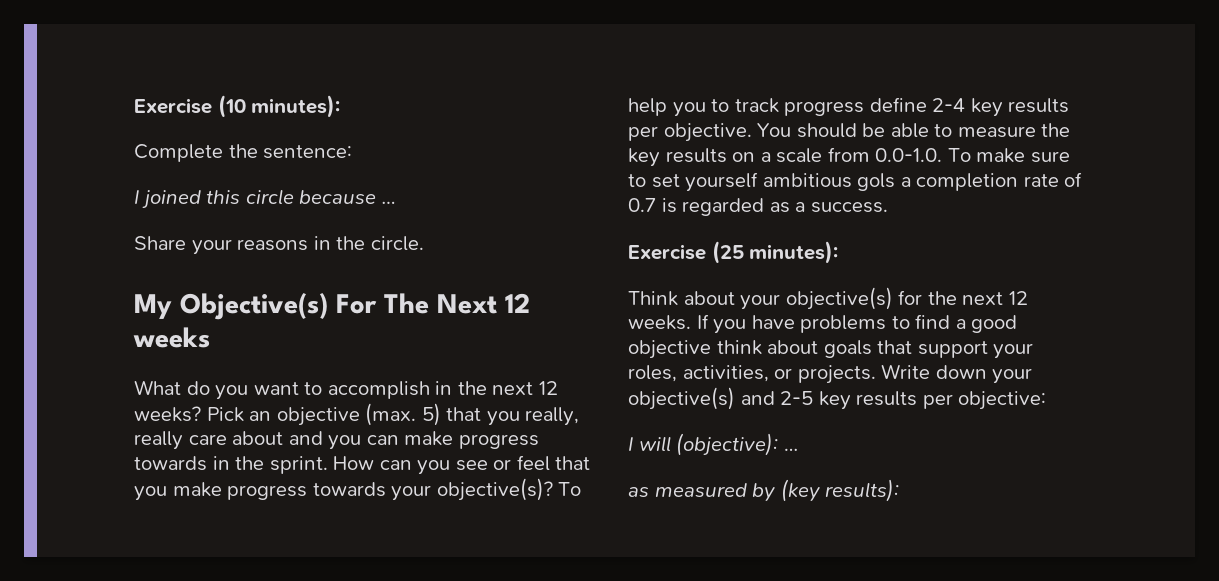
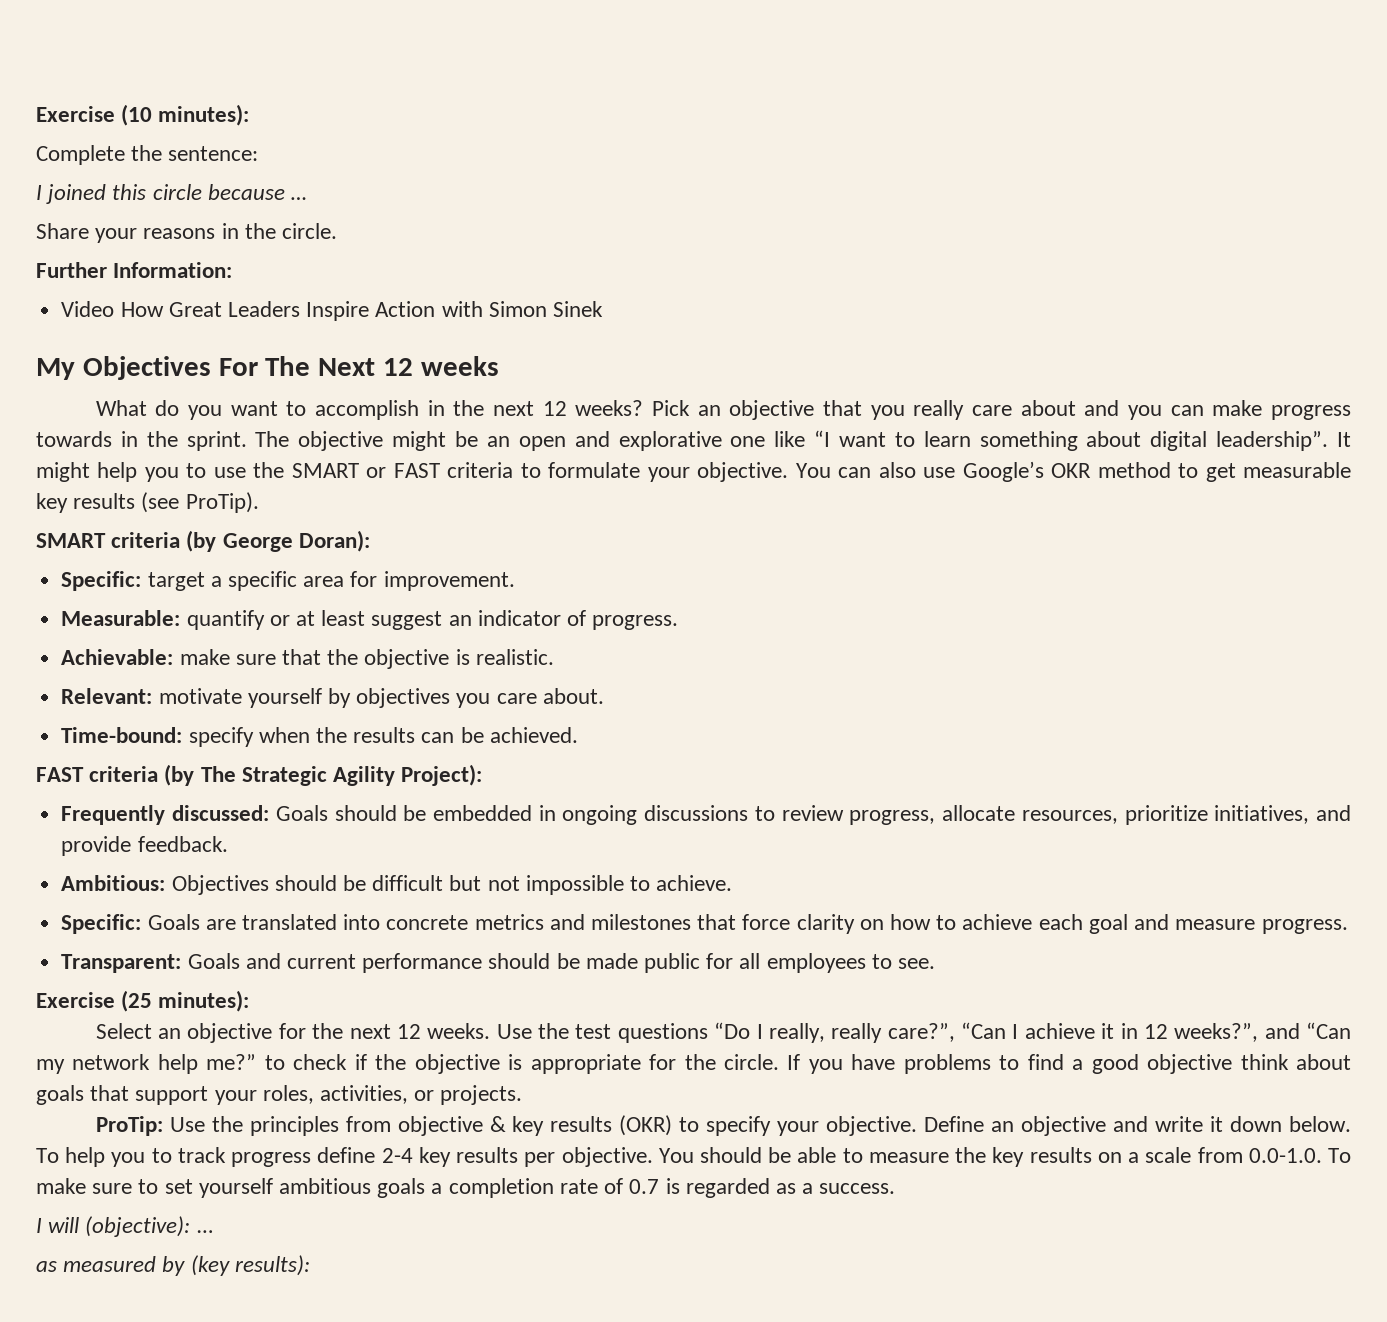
(424, 243) none -> [36,262,233,278] [61,301,603,321] // Further Information: // Video How Great Leaders Inspire Action with Simon Sinek
[180,293,328,320] Objective(s) -> [82,356,211,380] Objectives
[365,403,580,426] (max. 5) that you really, -> [823,400,905,420] that you
[333,455,591,475] [134,478,553,501] How can you see or feel that you make progress towards your objective(s)? -> [255,430,1351,451] [36,461,1352,482] [36,492,259,513] [36,530,370,552] [61,571,515,591] [61,610,679,630] [61,649,554,669] [61,688,604,708] [61,727,578,747] [36,764,483,786] [61,805,1352,825] [61,836,228,856] [61,875,733,895] [61,914,1348,934] [61,953,936,973] [36,990,250,1012] [95,1022,1352,1043] [36,1054,1351,1074] [36,1085,523,1105] [95,1115,1352,1136] The objective might be an open and explorative one like “I want to learn something about digital leadership”. It might help you to use the SMART or FAST criteria to formulate your objective. You can also use Google’s OKR method to get measurable key results (see ProTip). // SMART criteria (by George Doran): // Specific: target a specific area for improvement. // Measurable: quantify or at least suggest an indicator of progress. // Achievable: make sure that the objective is realistic. // Relevant: motivate yourself by objectives you care about. // Time-bound: specify when the results can be achieved. // FAST criteria (by The Strategic Agility Project): // Frequently discussed: Goals should be embedded in ongoing discussions to review progress, allocate resources, prioritize initiatives, and provide feedback. // Ambitious: Objectives should be difficult but not impossible to achieve. // Specific: Goals are translated into concrete metrics and milestones that force clarity on how to achieve each goal and measure progress. // Transparent: Goals and current performance should be made public for all employees to see. // Exercise (25 minutes): // Select an objective for the next 12 weeks. Use the test questions “Do I really, really care?”, “Can I achieve it in 12 weeks?”, and “Can my network help me?” to check if the objective is appropriate for the circle. If you have problems to find a good objective think about goals that support your roles, activities, or projects. // ProTip: Use the principles from objective & key results (OKR) to specify your objective. Define an objective and write it down below.
[857,173,896,191] gols -> [377,1178,426,1198] goals
[628,241,839,264] [628,287,1028,310] [628,314,1018,334] [628,340,1034,359] [628,364,1033,384] [628,387,1047,410] // Exercise (25 minutes): // Think about your objective(s) for the next 12 weeks. If you have problems to find a good objective think about goals that support your roles, activities, or projects. Write down your objective(s) and 2-5 key results per objective: -> (896, 1188) none

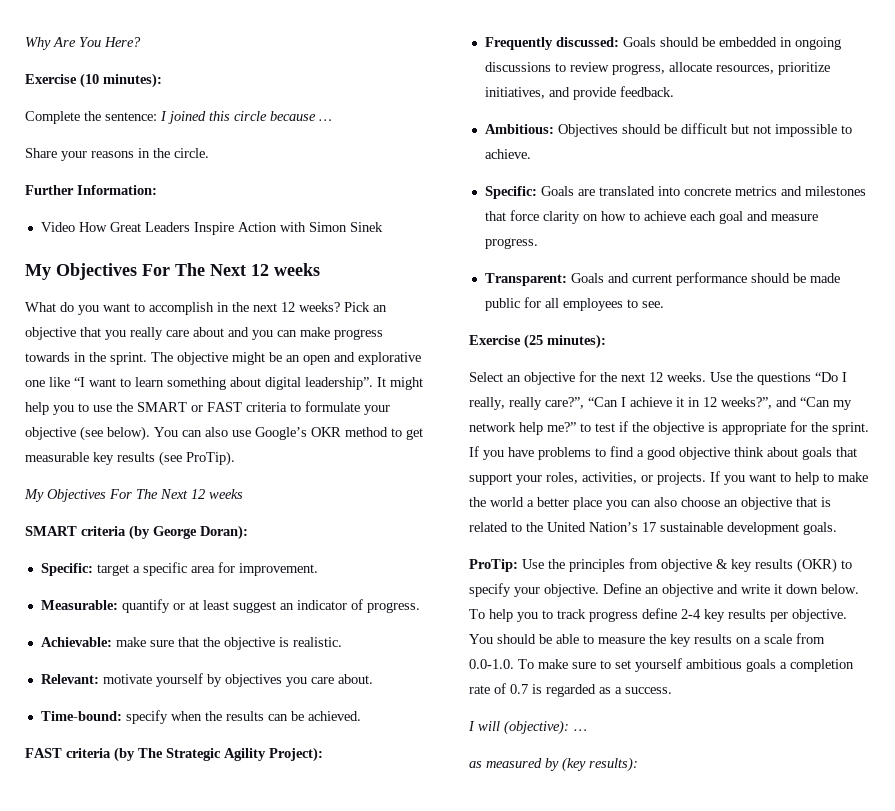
(36, 114) none -> [25,37,141,50] Why Are You Here? //
(259, 153) // -> (157, 116) none
[697,462,789,482] objective. -> [25,426,150,441] objective (see below).
(259, 502) none -> [24,489,243,502] // My Objectives For The Next 12 weeks
[575,1024,612,1039] test -> (753, 377) none
[293,1054,348,1070] check -> [595,423,615,432] test
[723,1054,779,1070] circle. -> [832,422,869,435] sprint.
(523, 1095) none -> [710,471,868,485] [469,497,831,510] [469,522,837,535] If you want to help to make the world a better place you can also choose an objective that is related to the United Nation’s 17 sustainable development goals.

